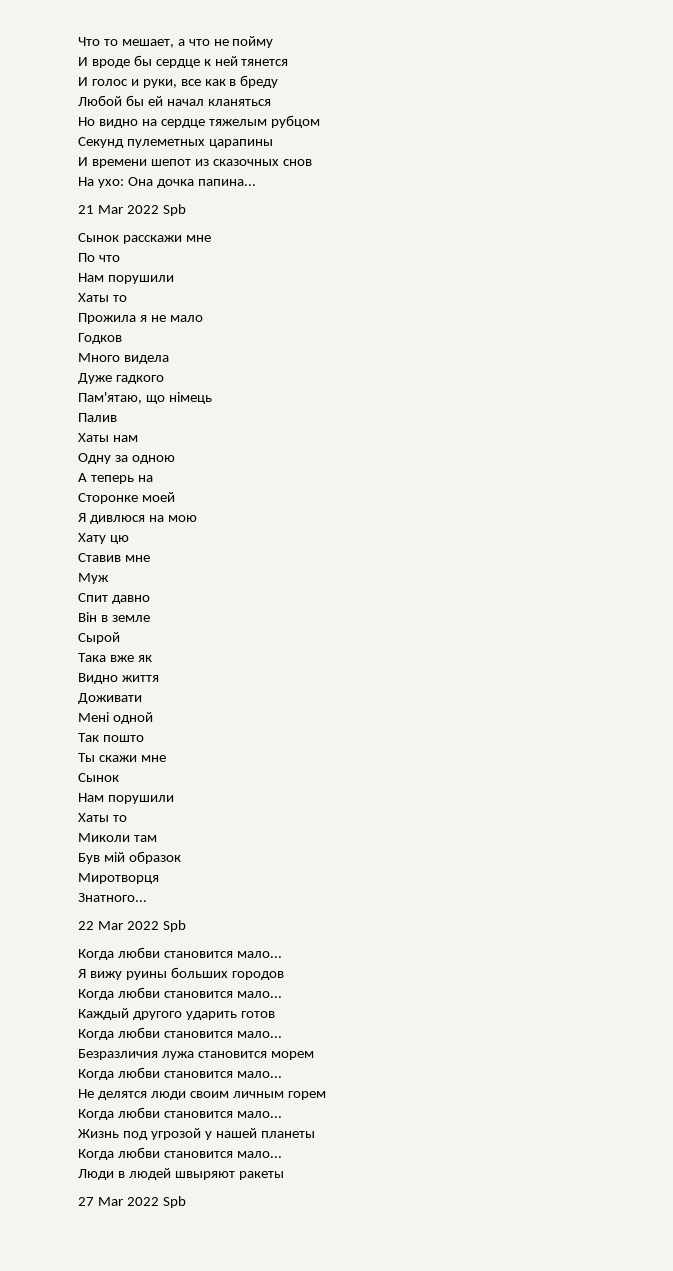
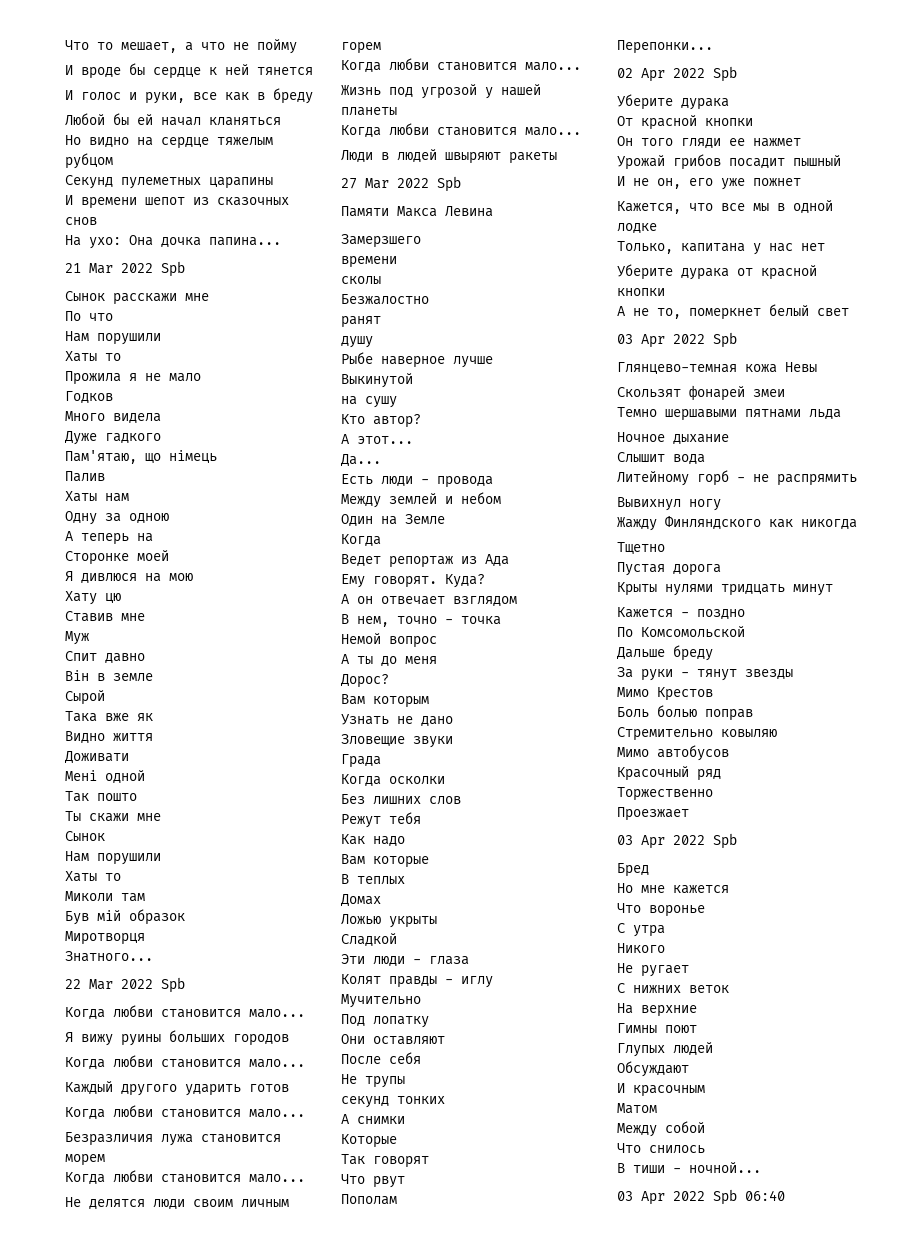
(186, 1202) none -> [341,206,493,217] [341,234,421,248] [341,256,397,268] [341,276,381,285] [341,294,429,305] [341,316,381,328] [341,336,373,348] [341,352,493,368] [341,373,413,388] [341,396,397,408] [341,414,421,428] [341,434,413,444] [341,454,381,466] [341,474,493,488] [341,492,501,508] [341,514,445,526] [341,534,381,546] [341,554,509,568] [341,574,485,588] [341,594,517,606] [341,614,501,627] [341,633,437,648] [341,654,437,666] [341,674,389,688] [341,694,429,708] [341,714,453,726] [341,734,453,748] [341,754,381,768] [341,774,445,786] [341,794,461,805] [341,812,421,828] [341,834,405,846] [341,854,429,868] [341,874,405,885] [341,894,381,906] [341,914,437,928] [341,933,397,946] [341,954,469,966] [341,974,493,988] [341,994,421,1008] [341,1014,429,1028] [341,1034,445,1045] [341,1052,421,1065] [341,1074,405,1088] [341,1096,445,1108] [341,1114,405,1124] [341,1134,397,1148] [341,1154,429,1168] [341,1174,405,1188] [341,1194,397,1205] [617,40,713,54] [617,66,737,82] [617,94,729,110] [617,115,753,130] [617,136,801,148] [617,154,841,170] [617,176,801,190] [617,200,833,214] [617,223,657,233] [617,241,825,255] [617,264,817,280] [617,288,665,296] [617,304,849,320] [617,332,737,348] [617,362,817,374] [617,385,785,401] [617,407,841,421] [617,432,729,444] [617,452,705,464] [617,470,857,486] [617,497,721,511] [617,516,857,531] [617,542,665,554] [617,562,721,576] [617,582,833,596] [617,607,745,619] [617,626,745,638] [617,645,713,661] [617,667,793,681] [617,687,713,701] [617,705,753,721] [617,727,777,741] [617,745,729,761] [617,766,721,781] [617,787,713,801] [617,807,689,821] [617,833,737,849] [617,863,649,877] [617,883,729,894] [617,903,705,917] [617,923,665,937] [617,943,665,953] [617,963,689,977] [617,983,729,993] [617,1003,697,1017] [617,1023,697,1033] [617,1042,713,1057] [617,1061,689,1077] [617,1083,705,1097] [617,1103,657,1114] [617,1121,705,1137] [617,1143,705,1154] [617,1162,761,1173] [617,1189,785,1205] // Памяти Макса Левина // Замерзшего // времени // сколы // Безжалостно // ранят // душу // Рыбе наверное лучше // Выкинутой // на сушу // Кто автор? // А этот... // Да... // Есть люди - провода // Между землей и небом // Один на Земле // Когда // Ведет репортаж из Ада // Ему говорят. Куда? // А он отвечает взглядом // В нем, точно - точка // Немой вопрос // А ты до меня // Дорос? // Вам которым // Узнать не дано // Зловещие звуки // Града // Когда осколки // Без лишних слов // Режут тебя // Как надо // Вам которые // В теплых // Домах // Ложью укрыты // Сладкой // Эти люди - глаза // Колят правды - иглу // Мучительно // Под лопатку // Они оставляют // После себя // Не трупы // секунд тонких // А снимки // Которые // Так говорят // Что рвут // Пополам // Перепонки... // 02 Apr 2022 Spb // Уберите дурака // От красной кнопки // Он того гляди ее нажмет // Урожай грибов посадит пышный // И не он, его уже пожнет // Кажется, что все мы в одной лодке // Только, капитана у нас нет // Уберите дурака от красной кнопки // А не то, померкнет белый свет // 03 Apr 2022 Spb // Глянцево-темная кожа Невы // Скользят фонарей змеи // Темно шершавыми пятнами льда // Ночное дыхание // Слышит вода // Литейному горб - не распрямить // Вывихнул ногу // Жажду Финляндского как никогда // Тщетно // Пустая дорога // Крыты нулями тридцать минут // Кажется - поздно // По Комсомольской // Дальше бреду // За руки - тянут звезды // Мимо Крестов // Боль болью поправ // Стремительно ковыляю // Мимо автобусов // Красочный ряд // Торжественно // Проезжает // 03 Apr 2022 Spb // Бред // Но мне кажется // Что воронье // C утра // Никого // Не ругает // С нижних веток // На верхние // Гимны поют // Глупых людей // Обсуждают // И красочным // Матом // Между собой // Что снилось // В тиши - ночной... // 03 Apr 2022 Spb 06:40

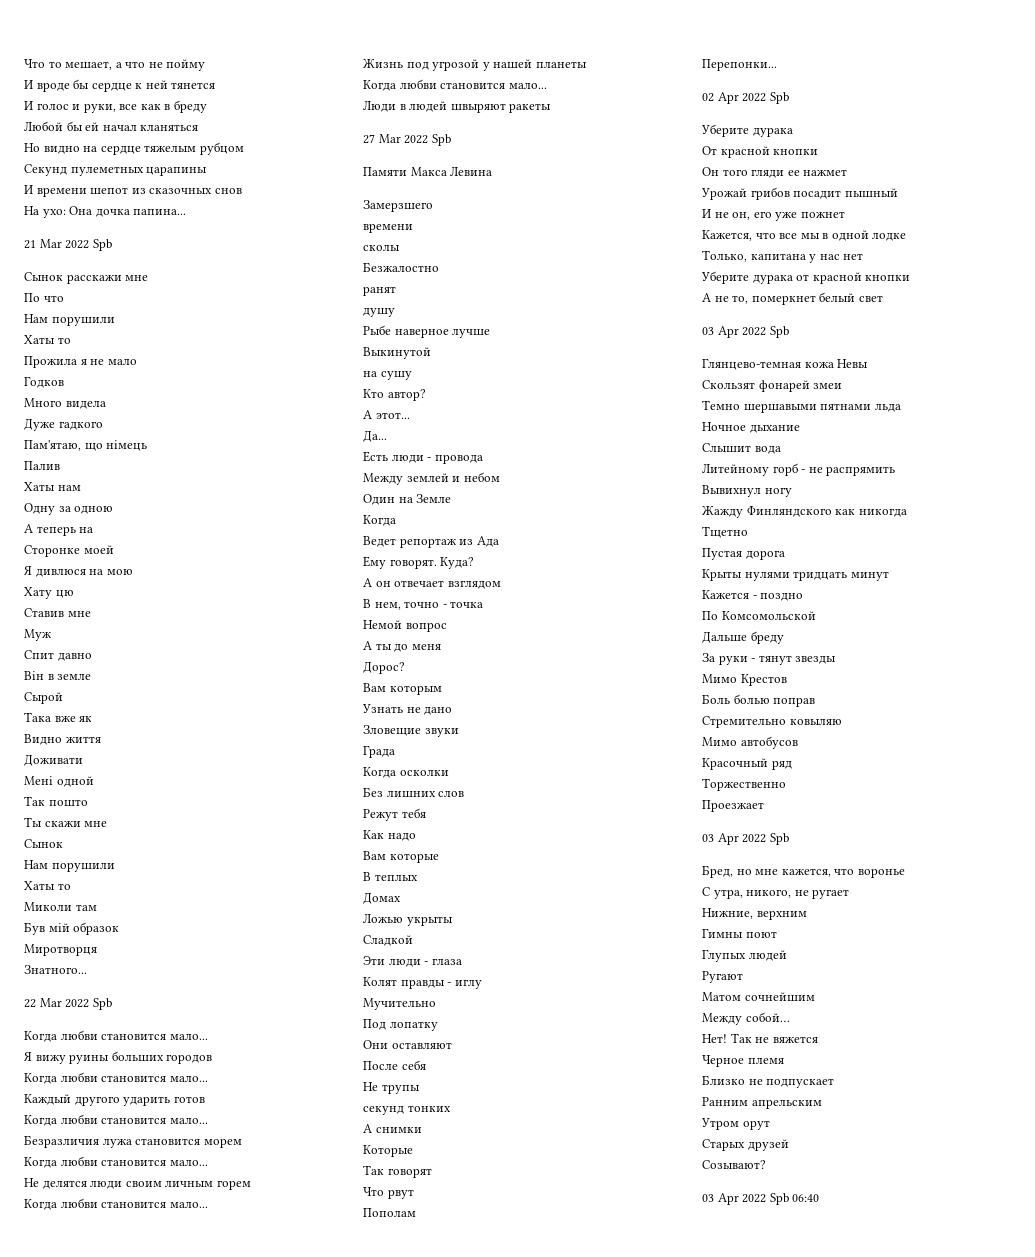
[617,863,649,877] [617,883,729,894] [617,903,705,917] [617,923,665,937] [617,943,665,953] [617,963,689,977] [617,983,729,993] [617,1003,697,1017] Бред // Но мне кажется // Что воронье // C утра // Никого // Не ругает // С нижних веток // На верхние -> [702,865,905,878] [702,887,850,899] [702,908,807,920] Бред, но мне кажется, что воронье // C утра, никого, не ругает // Нижние, верхним
[617,1061,689,1077] [617,1083,705,1097] Обсуждают // И красочным -> [702,971,743,983] Ругают
[617,1121,705,1137] [617,1143,705,1154] [617,1162,761,1173] // Между собой // Что снилось // В тиши - ночной... -> [744,992,815,1002] [702,1012,790,1025] [702,1033,818,1043] [702,1055,784,1067] [702,1075,835,1088] [702,1097,822,1109] [701,1118,770,1130] [702,1139,789,1151] [702,1160,766,1169] сочнейшим // Между собой… // Нет! Так не вяжется // Черное племя // Близко не подпускает // Ранним апрельским // Утром орут // Старых друзей // Созывают?

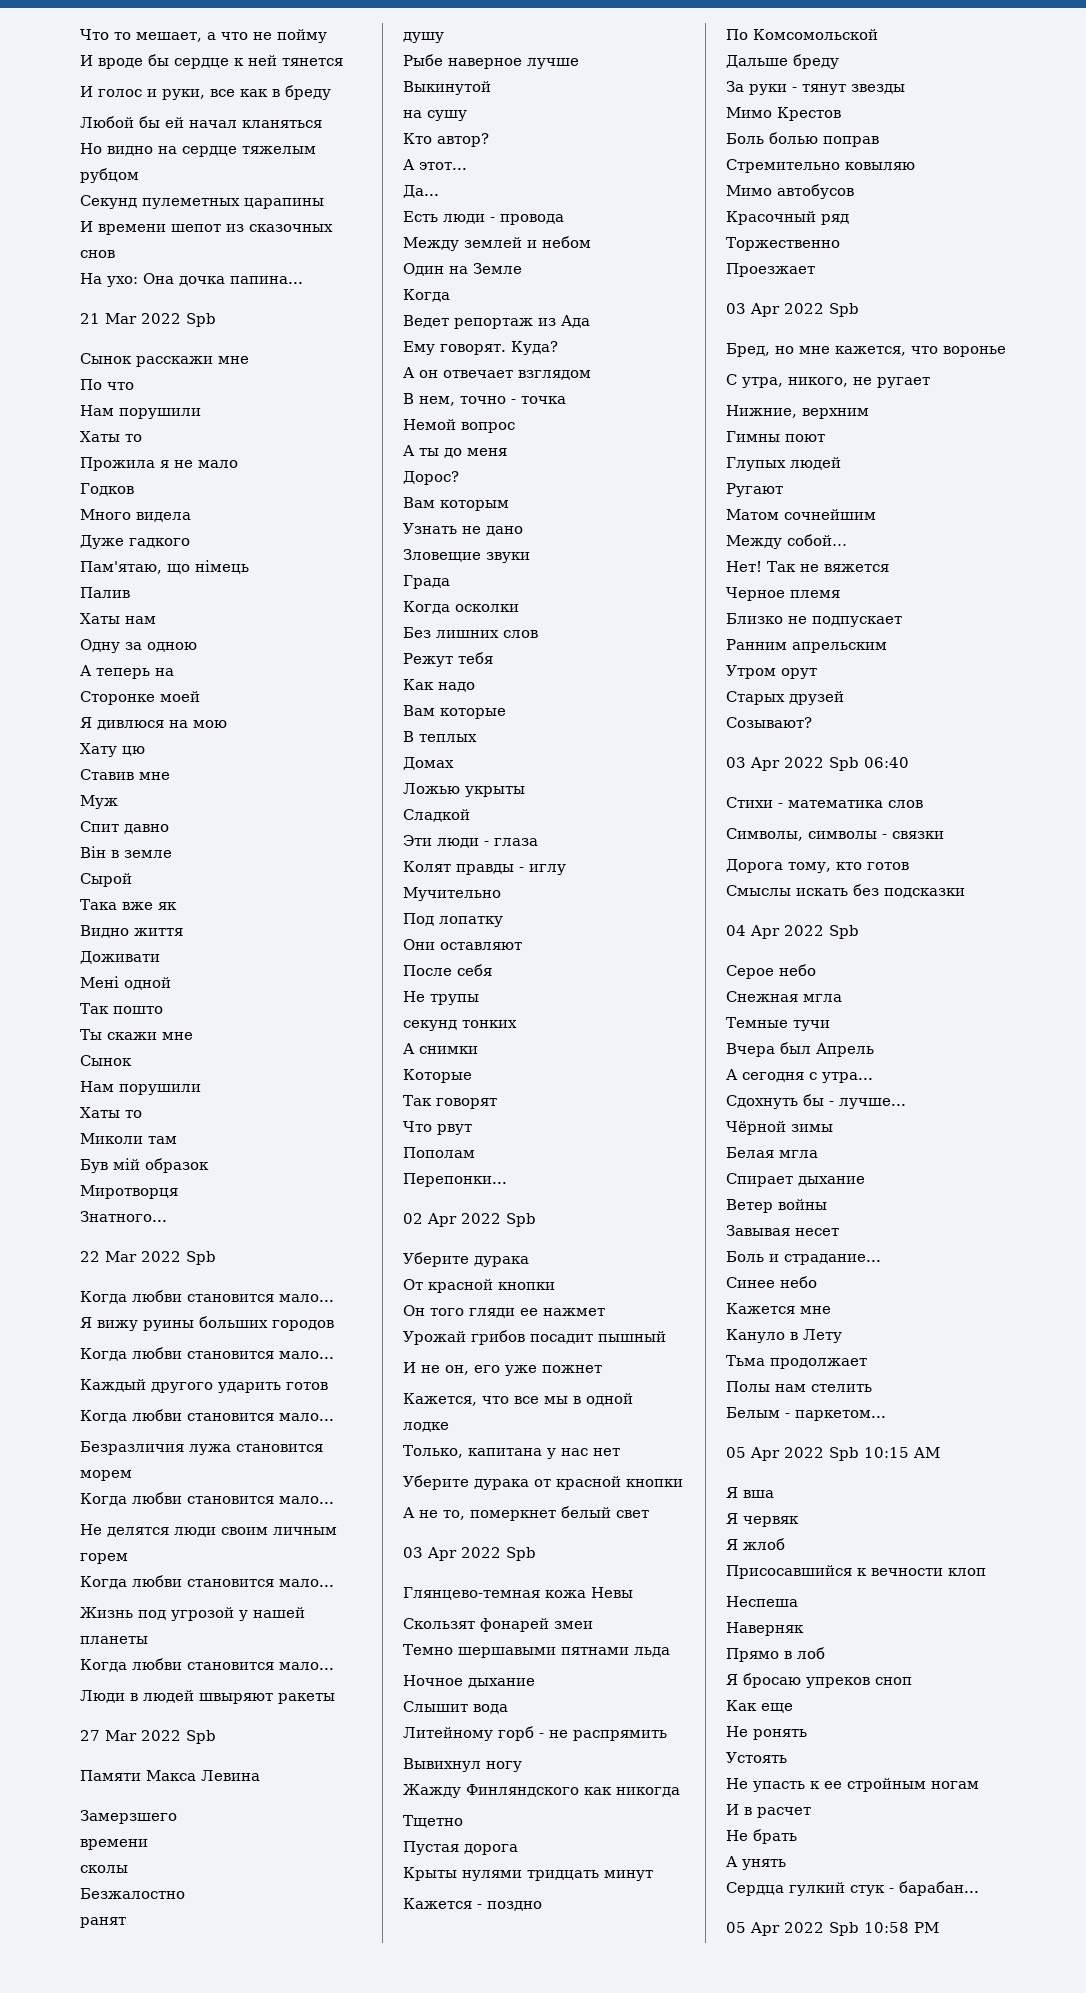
(820, 1198) none -> [726,797,923,808] [726,828,944,841] [726,859,909,873] [726,884,965,898] [726,925,859,939] [726,964,816,979] [726,991,842,1002] [726,1017,830,1031] [726,1042,874,1057] [726,1069,873,1083] [726,1094,906,1109] [726,1121,833,1135] [726,1147,818,1158] [726,1173,865,1187] [726,1199,827,1213] [726,1225,839,1236] [726,1251,881,1265] [726,1276,817,1288] [726,1303,831,1314] [726,1329,842,1343] [726,1355,867,1369] [726,1381,872,1392] [726,1407,886,1421] [726,1447,940,1461] [726,1487,774,1498] [726,1513,799,1527] [726,1538,785,1550] [726,1565,986,1579] [726,1596,798,1607] [726,1622,804,1636] [726,1647,825,1662] [726,1673,912,1688] [726,1700,793,1713] [726,1726,807,1740] [726,1752,787,1763] [726,1778,979,1792] [726,1804,811,1818] [726,1829,797,1844] [726,1856,786,1870] [726,1881,979,1896] [726,1922,939,1936] // Стихи - математика слов // Символы, символы - связки // Дорога тому, кто готов // Смыслы искать без подсказки // 04 Apr 2022 Spb // Серое небо // Снежная мгла // Темные тучи // Вчера был Апрель // А сегодня с утра... // Сдохнуть бы - лучше... // Чёрной зимы // Белая мгла // Спирает дыхание // Ветер войны // Завывая несет // Боль и страдание... // Синее небо // Кажется мне // Кануло в Лету // Тьма продолжает // Полы нам стелить // Белым - паркетом... // 05 Apr 2022 Spb 10:15 AM // Я вша // Я червяк // Я жлоб // Присосавшийся к вечности клоп // Неспеша // Наверняк // Прямо в лоб // Я бросаю упреков сноп // Как еще // Не ронять // Устоять // Не упасть к ее стройным ногам // И в расчет // Не брать // А унять // Сердца гулкий стук - барабан... // 05 Apr 2022 Spb 10:58 PM

